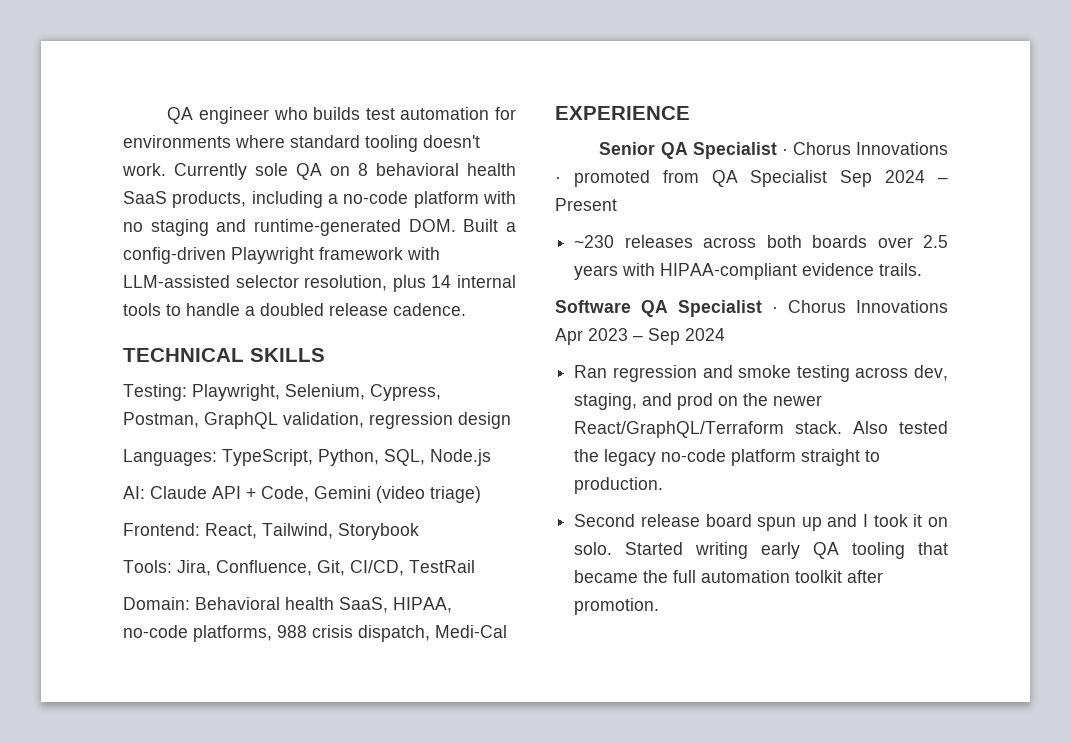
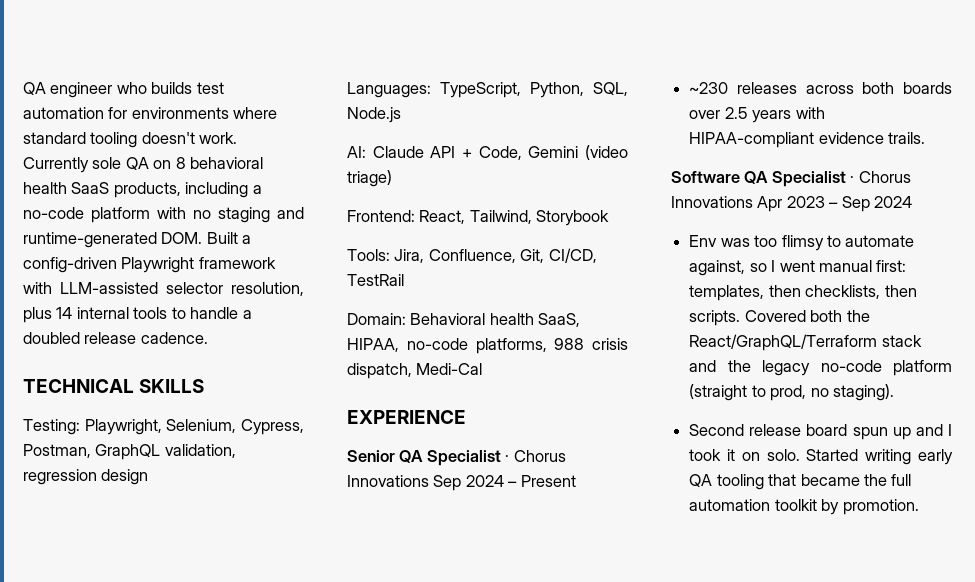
[555,170,828,187] · promoted from QA Specialist -> (429, 481) none
[574,365,948,382] [574,393,823,410] [574,421,948,438] [574,449,881,466] [574,477,664,494] Ran regression and smoke testing across dev, staging, and prod on the newer React/GraphQL/Terraform stack. Also tested the legacy no-code platform straight to production. -> [689,235,915,251] [689,260,907,276] [689,285,917,301] [689,310,870,326] [689,334,922,351] [689,360,952,376] [689,384,894,401] Env was too flimsy to automate against, so I went manual first: templates, then checklists, then scripts. Covered both the React/GraphQL/Terraform stack and the legacy no-code platform (straight to prod, no staging).
[847,570,884,583] after -> [821,499,840,515] by

